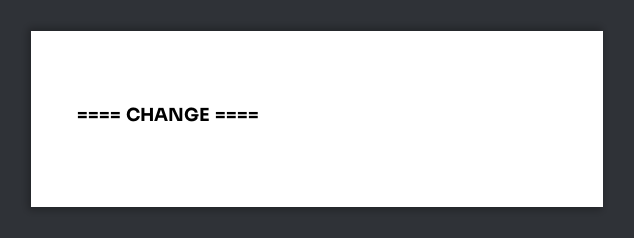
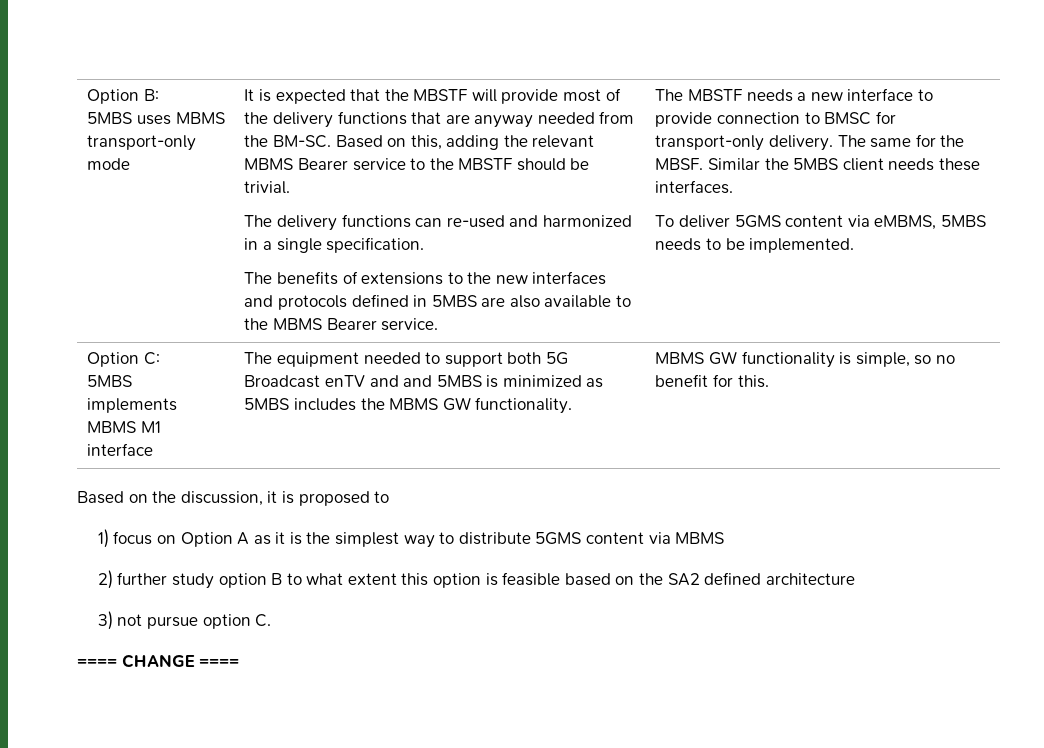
(77, 116) none -> [87,89,159,104] [87,112,225,125] [87,135,197,151] [87,158,131,170] [244,88,621,104] [244,111,635,128] [244,135,595,150] [244,158,590,171] [244,181,291,194] [244,214,632,231] [244,237,425,253] [244,271,607,285] [244,294,632,310] [244,318,439,331] [655,88,933,102] [655,111,896,127] [655,134,965,151] [655,158,980,171] [655,180,734,194] [655,215,986,230] [655,238,855,253] [87,352,160,367] [87,375,133,387] [87,398,178,413] [87,421,161,433] [87,443,154,456] [244,352,568,367] [244,375,604,388] [244,397,573,414] [655,351,955,368] [655,374,769,388] [77,491,390,506] [97,529,725,548] [97,570,855,589] [97,611,272,630] Option B: // 5MBS uses MBMS transport-only mode | It is expected that the MBSTF will provide most of the delivery functions that are anyway needed from the BM-SC. Based on this, adding the relevant MBMS Bearer service to the MBSTF should be trivial. // The delivery functions can re-used and harmonized in a single specification. // The benefits of extensions to the new interfaces and protocols defined in 5MBS are also available to the MBMS Bearer service. | The MBSTF needs a new interface to provide connection to BMSC for transport-only delivery. The same for the MBSF. Similar the 5MBS client needs these interfaces. // To deliver 5GMS content via eMBMS, 5MBS needs to be implemented. // Option C: // 5MBS implements MBMS M1 interface | The equipment needed to support both 5G Broadcast enTV and and 5MBS is minimized as 5MBS includes the MBMS GW functionality. | MBMS GW functionality is simple, so no benefit for this. // Based on the discussion, it is proposed to // 1) focus on Option A as it is the simplest way to distribute 5GMS content via MBMS // 2) further study option B to what extent this option is feasible based on the SA2 defined architecture // 3) not pursue option C. //

